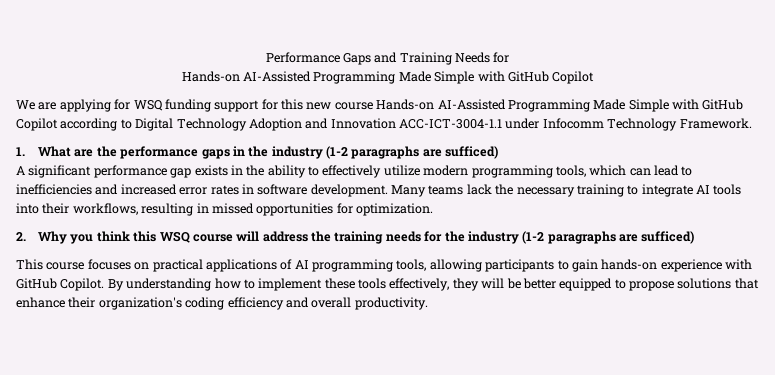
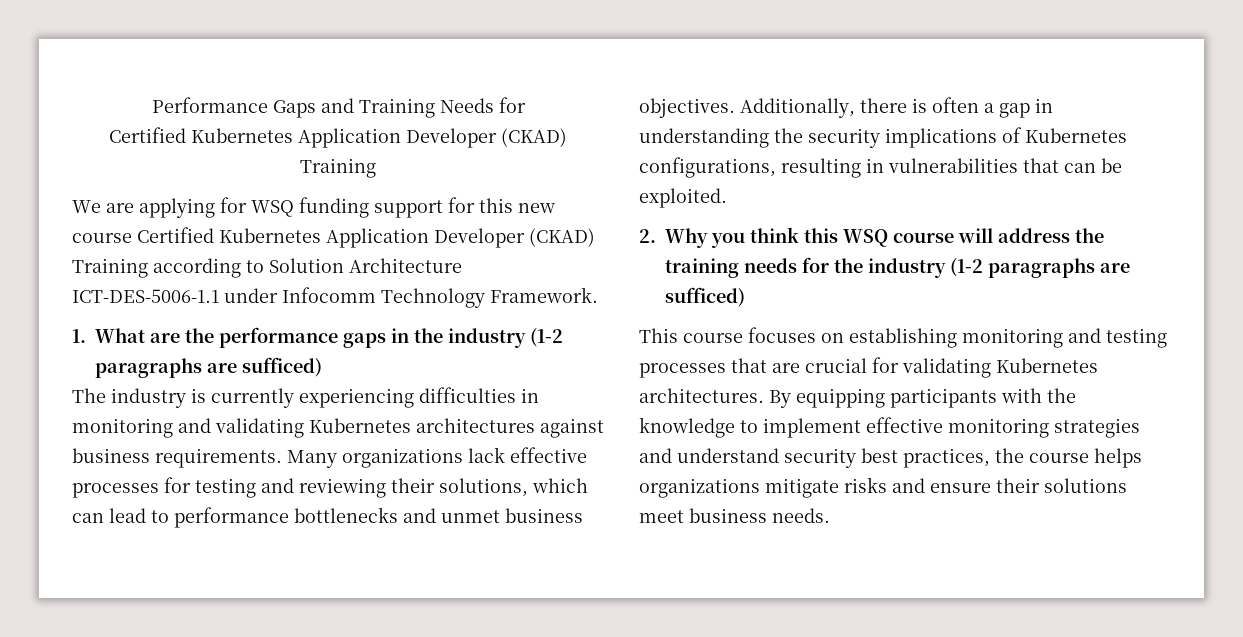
[181,71,595,84] Hands-on AI-Assisted Programming Made Simple with GitHub Copilot -> [109,127,567,148] [300,158,376,178] Certified Kubernetes Application Developer (CKAD) Training
[376,99,744,112] [16,118,502,131] Hands-on AI-Assisted Programming Made Simple with GitHub Copilot according to Digital Technology Adoption and Innovation ACC-ICT-3004-1.1 -> [137,227,595,248] [72,258,462,278] [72,289,219,303] Certified Kubernetes Application Developer (CKAD) Training according to Solution Architecture ICT-DES-5006-1.1
[16,165,693,178] [16,184,742,197] [16,203,433,216] A significant performance gap exists in the ability to effectively utilize modern programming tools, which can lead to inefficiencies and increased error rates in software development. Many teams lack the necessary training to integrate AI tools into their workflows, resulting in missed opportunities for optimization. -> [72,387,539,408] [72,418,604,438] [72,447,587,468] [72,477,588,498] [72,507,583,528] [639,97,1053,118] [639,127,1127,148] [639,157,1122,178] [639,188,727,208] The industry is currently experiencing difficulties in monitoring and validating Kubernetes architectures against business requirements. Many organizations lack effective processes for testing and reviewing their solutions, which can lead to performance bottlenecks and unmet business objectives. Additionally, there is often a gap in understanding the security implications of Kubernetes configurations, resulting in vulnerabilities that can be exploited.
[152,259,752,272] [16,278,759,291] [16,297,428,310] practical applications of AI programming tools, allowing participants to gain hands-on experience with GitHub Copilot. By understanding how to implement these tools effectively, they will be better equipped to propose solutions that enhance their organization's coding efficiency and overall productivity. -> [849,328,1167,348] [639,357,1098,378] [639,388,1076,408] [639,417,1140,438] [639,448,1142,468] [639,477,1127,498] [639,508,830,523] establishing monitoring and testing processes that are crucial for validating Kubernetes architectures. By equipping participants with the knowledge to implement effective monitoring strategies and understand security best practices, the course helps organizations mitigate risks and ensure their solutions meet business needs.

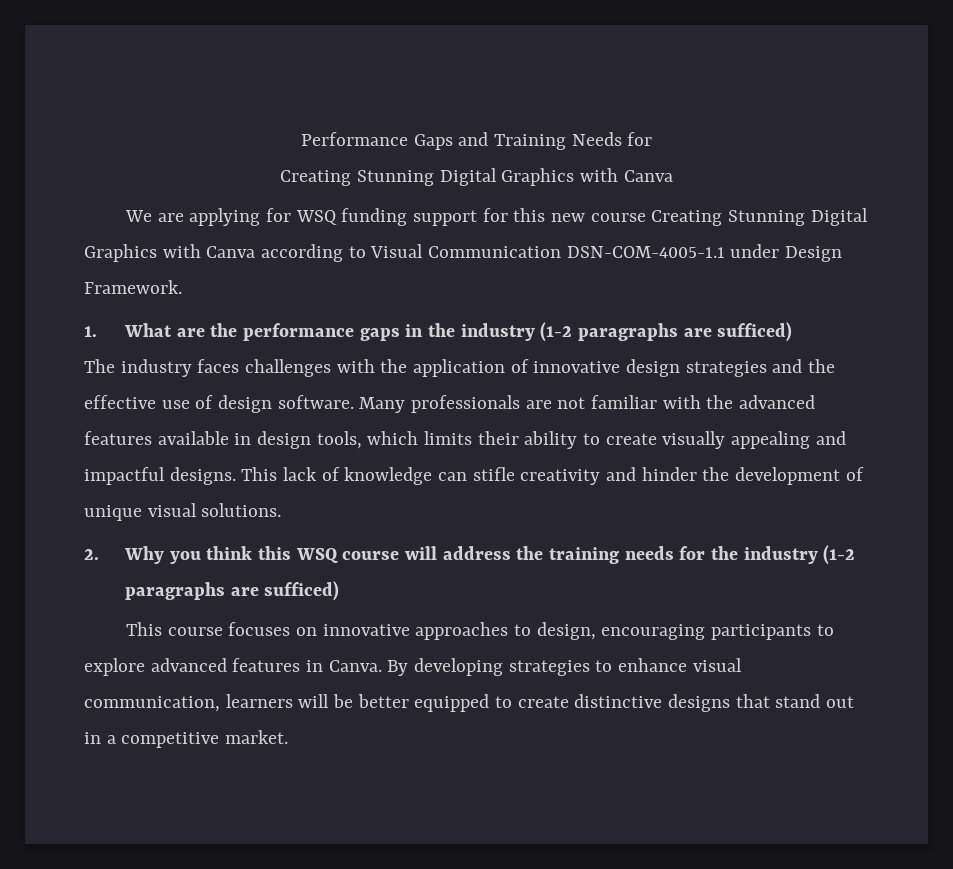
[109,127,567,148] [300,158,376,178] Certified Kubernetes Application Developer (CKAD) Training -> [280,168,673,186] Creating Stunning Digital Graphics with Canva
[137,227,595,248] [72,258,462,278] [72,287,485,308] Certified Kubernetes Application Developer (CKAD) Training according to Solution Architecture ICT-DES-5006-1.1 under Infocomm Technology -> [651,208,868,226] [84,244,843,262] Creating Stunning Digital Graphics with Canva according to Visual Communication DSN-COM-4005-1.1 under Design
[191,387,539,408] [72,418,604,438] [72,447,587,468] [72,477,588,498] [72,507,583,528] [639,97,1053,118] [639,127,1127,148] [639,157,1122,178] [639,188,727,208] is currently experiencing difficulties in monitoring and validating Kubernetes architectures against business requirements. Many organizations lack effective processes for testing and reviewing their solutions, which can lead to performance bottlenecks and unmet business objectives. Additionally, there is often a gap in understanding the security implications of Kubernetes configurations, resulting in vulnerabilities that can be exploited. -> [197,359,836,377] [84,395,816,413] [84,431,846,449] [84,467,864,485] [84,503,282,521] faces challenges with the application of innovative design strategies and the effective use of design software. Many professionals are not familiar with the advanced features available in design tools, which limits their ability to create visually appealing and impactful designs. This lack of knowledge can stifle creativity and hinder the development of unique visual solutions.
[849,328,1167,348] [639,357,1098,378] [639,388,1076,408] [639,417,1140,438] [639,448,1142,468] [639,477,1127,498] [639,508,830,523] establishing monitoring and testing processes that are crucial for validating Kubernetes architectures. By equipping participants with the knowledge to implement effective monitoring strategies and understand security best practices, the course helps organizations mitigate risks and ensure their solutions meet business needs. -> [322,622,834,640] [84,658,742,676] [84,694,855,712] [84,730,289,748] innovative approaches to design, encouraging participants to explore advanced features in Canva. By developing strategies to enhance visual communication, learners will be better equipped to create distinctive designs that stand out in a competitive market.

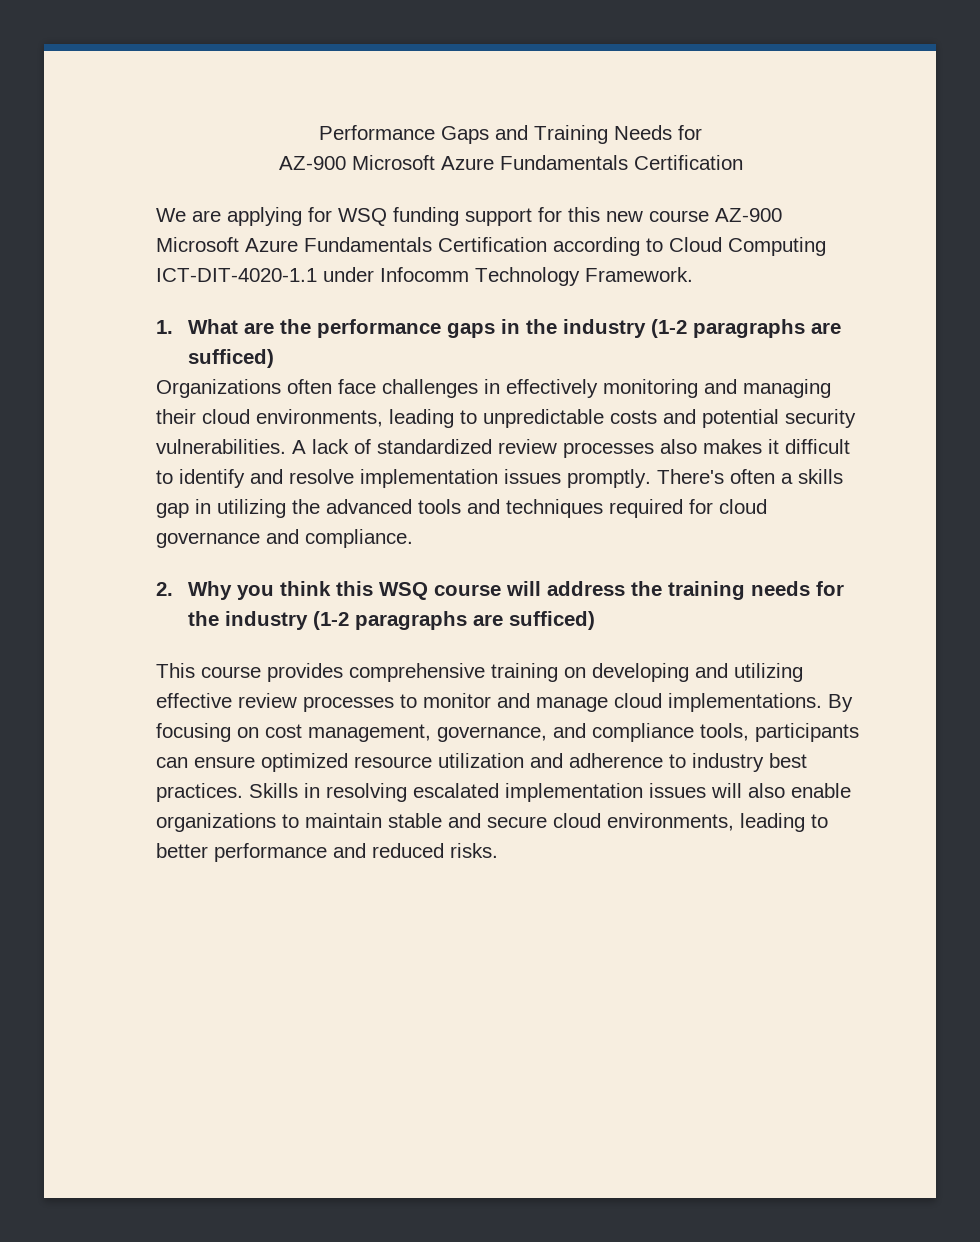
[280,168,673,186] Creating Stunning Digital Graphics with Canva -> [278,155,743,170] AZ-900 Microsoft Azure Fundamentals Certification
[651,208,868,226] [84,244,843,262] Creating Stunning Digital Graphics with Canva according to Visual Communication DSN-COM-4005-1.1 under Design -> [715,208,782,222] [156,237,826,256] [156,267,580,286] AZ-900 Microsoft Azure Fundamentals Certification according to Cloud Computing ICT-DIT-4020-1.1 under Infocomm Technology
[84,359,836,377] [84,395,816,413] [84,431,846,449] [84,467,864,485] [84,503,282,521] The industry faces challenges with the application of innovative design strategies and the effective use of design software. Many professionals are not familiar with the advanced features available in design tools, which limits their ability to create visually appealing and impactful designs. This lack of knowledge can stifle creativity and hinder the development of unique visual solutions. -> [156,379,831,398] [156,409,856,428] [156,439,850,458] [156,469,843,488] [156,499,767,518] [156,529,413,548] Organizations often face challenges in effectively monitoring and managing their cloud environments, leading to unpredictable costs and potential security vulnerabilities. A lack of standardized review processes also makes it difficult to identify and resolve implementation issues promptly. There's often a skills gap in utilizing the advanced tools and techniques required for cloud governance and compliance.
[228,622,834,640] [84,658,742,676] [84,694,855,712] [84,730,289,748] focuses on innovative approaches to design, encouraging participants to explore advanced features in Canva. By developing strategies to enhance visual communication, learners will be better equipped to create distinctive designs that stand out in a competitive market. -> [267,663,803,682] [156,693,853,712] [156,723,859,742] [156,753,807,772] [156,783,851,802] [156,813,828,832] [156,843,498,862] provides comprehensive training on developing and utilizing effective review processes to monitor and manage cloud implementations. By focusing on cost management, governance, and compliance tools, participants can ensure optimized resource utilization and adherence to industry best practices. Skills in resolving escalated implementation issues will also enable organizations to maintain stable and secure cloud environments, leading to better performance and reduced risks.

